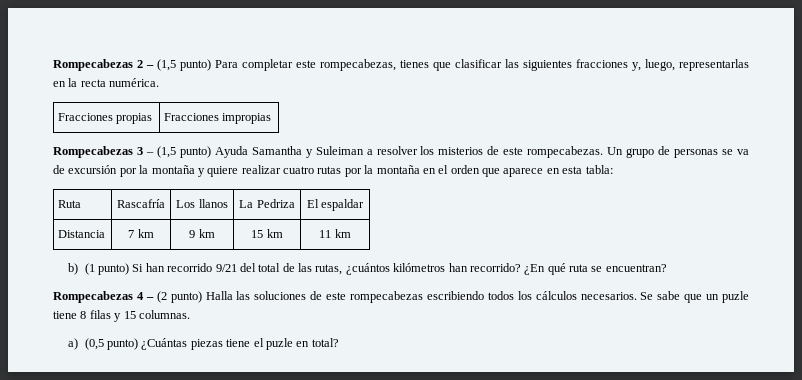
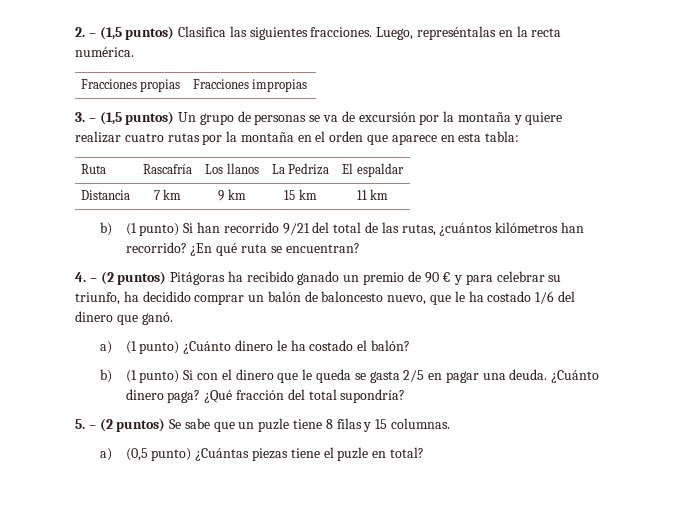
[53,59,749,71] Rompecabezas 2 – (1,5 punto) Para completar este rompecabezas, tienes que clasificar las siguientes fracciones y, luego, representarlas -> [75,26,497,40] 2. – (1,5 puntos) Clasifica las siguientes fracciones. Luego, represéntalas
[53,146,604,158] Rompecabezas 3 – (1,5 punto) Ayuda Samantha y Suleiman a resolver los misterios de este rompecabezas. -> [75,111,175,125] 3. – (1,5 puntos)
[53,291,637,303] Rompecabezas 4 – (2 punto) Halla las soluciones de este rompecabezas escribiendo todos los cálculos necesarios. -> [75,271,562,285] [75,291,575,305] [75,311,173,325] [100,340,410,354] [100,369,600,383] [125,389,406,403] [75,418,166,432] 4. – (2 puntos) Pitágoras ha recibido ganado un premio de 90 € y para celebrar su triunfo, ha decidido comprar un balón de baloncesto nuevo, que le ha costado 1/6 del dinero que ganó. // a) (1 punto) ¿Cuánto dinero le ha costado el balón? // b) (1 punto) Si con el dinero que le queda se gasta 2/5 en pagar una deuda. ¿Cuánto dinero paga? ¿Qué fracción del total supondría? // 5. – (2 puntos)

